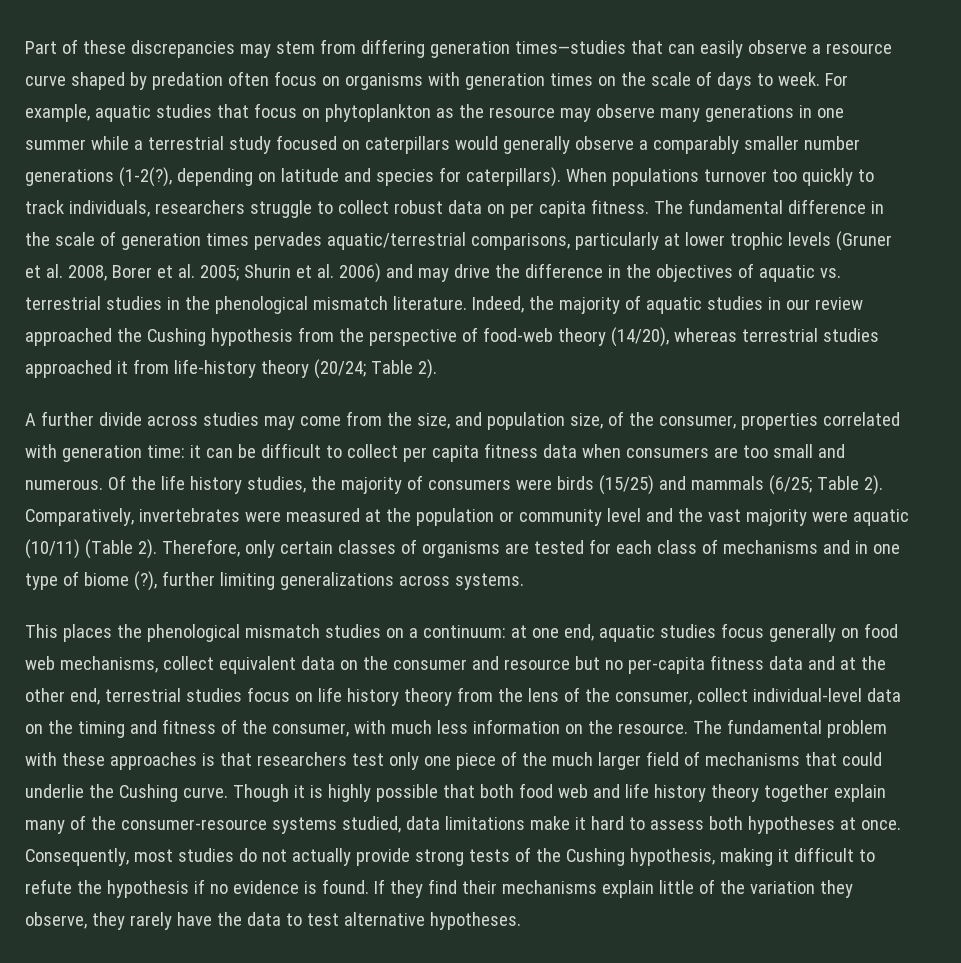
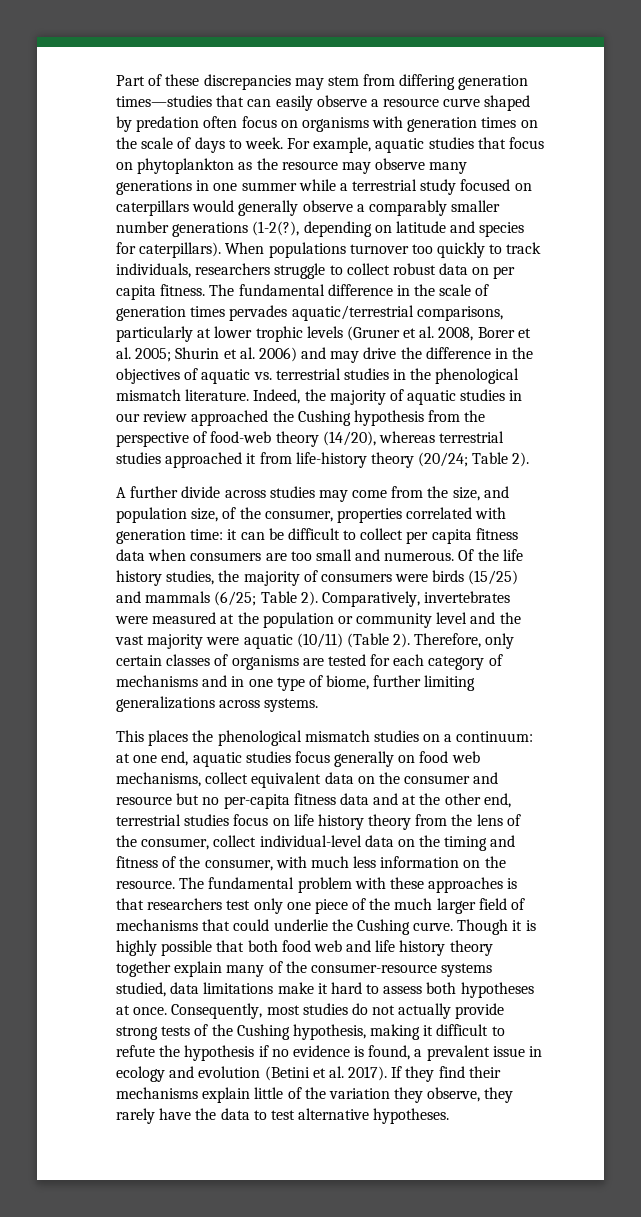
[656,540,697,554] class -> [428,656,485,670] category
[83,571,157,591] biome (?), -> [326,675,370,690] biome,
[321,879,369,894] found. -> [368,1045,543,1061] [116,1066,388,1082] found, a prevalent issue in ecology and evolution (Betini et al. 2017).

